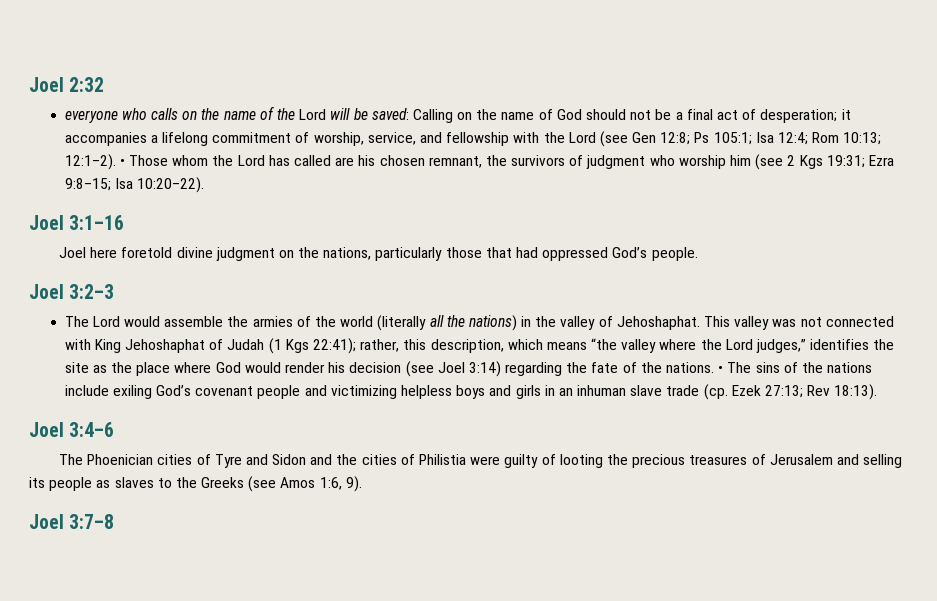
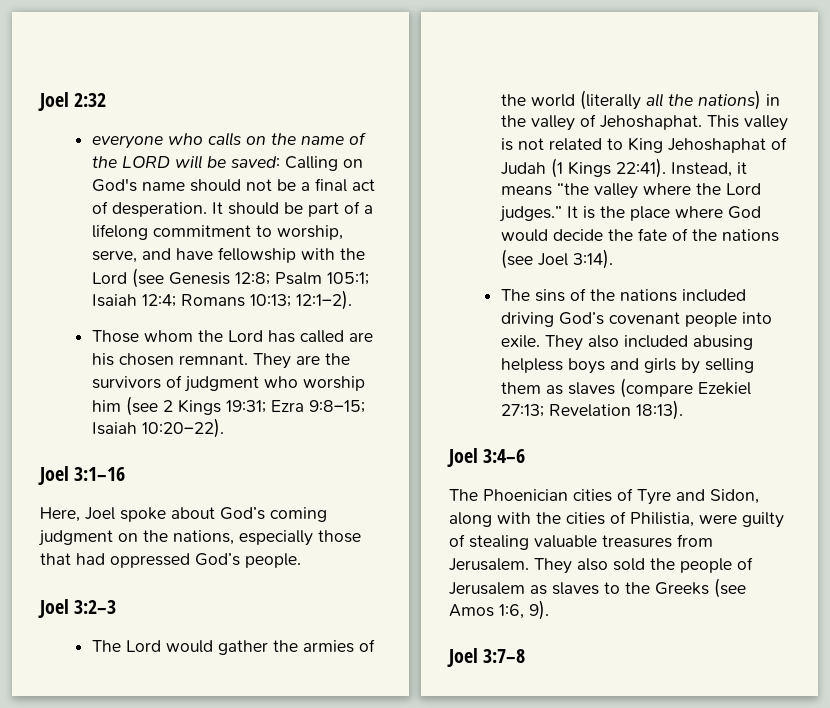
[299,109,327,120] Lord -> [121,156,170,168] LORD
[476,109,582,120] the name of God -> [91,178,185,192] God's name
[760,109,851,123] [64,132,442,146] desperation; it accompanies a lifelong commitment of worship, service, and -> [111,201,373,217] [91,224,343,240] [91,248,213,263] desperation. It should be part of a lifelong commitment to worship, serve, and have
[632,132,840,145] Gen 12:8; Ps 105:1; Isa 12:4; Rom -> [168,272,369,285] [91,294,245,307] Genesis 12:8; Psalm 105:1; Isaiah 12:4; Romans
[119,159,125,166] • -> (352, 300) //
[428,156,482,168] remnant, -> [178,353,320,369] remnant. They are
[799,155,823,169] Kgs -> [177,399,221,415] Kings
[114,178,133,189] Isa -> [91,422,137,435] Isaiah
[58,247,213,258] Joel here foretold divine -> [40,507,327,522] Here, Joel spoke about God’s coming
[375,247,443,261] particularly -> [239,530,313,546] especially
[164,316,224,327] assemble -> [217,640,268,655] gather
[772,316,894,327] [64,339,91,350] was not connected with -> [500,138,623,151] is not related to
[285,338,543,354] Kgs 22:41); rather, this description, which -> [567,158,747,178] Kings 22:41). Instead, it
[756,339,895,353] [64,362,107,373] judges,” identifies the site as -> [498,206,595,222] judges.” It is
[284,361,724,377] render his decision (see Joel 3:14) regarding the fate of the nations. • -> [552,228,779,242] [500,249,613,269] decide the fate of the nations (see Joel 3:14). //
[64,385,152,399] include exiling -> [681,289,746,302] [500,312,554,327] included driving
[304,384,831,400] and victimizing helpless boys and girls in an inhuman slave trade (cp. Ezek 27:13; Rev -> [741,312,772,324] [500,335,753,351] [500,358,754,374] [500,378,751,398] [500,404,631,417] into exile. They also included abusing helpless boys and girls by selling them as slaves (compare Ezekiel 27:13; Revelation
[272,454,333,465] Sidon and -> [710,489,759,504] [449,512,531,527] Sidon, along with
[419,454,467,465] Philistia -> [630,512,694,527] Philistia,
[559,454,903,468] [29,477,93,491] looting the precious treasures of Jerusalem and selling its people -> [469,534,713,550] [449,557,753,574] [449,582,525,595] stealing valuable treasures from Jerusalem. They also sold the people of Jerusalem

